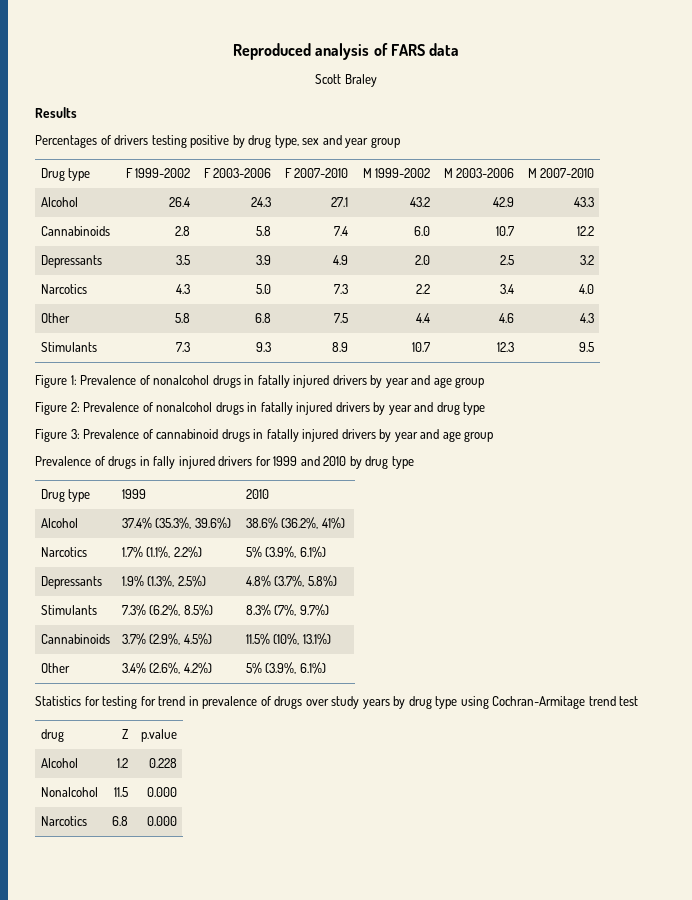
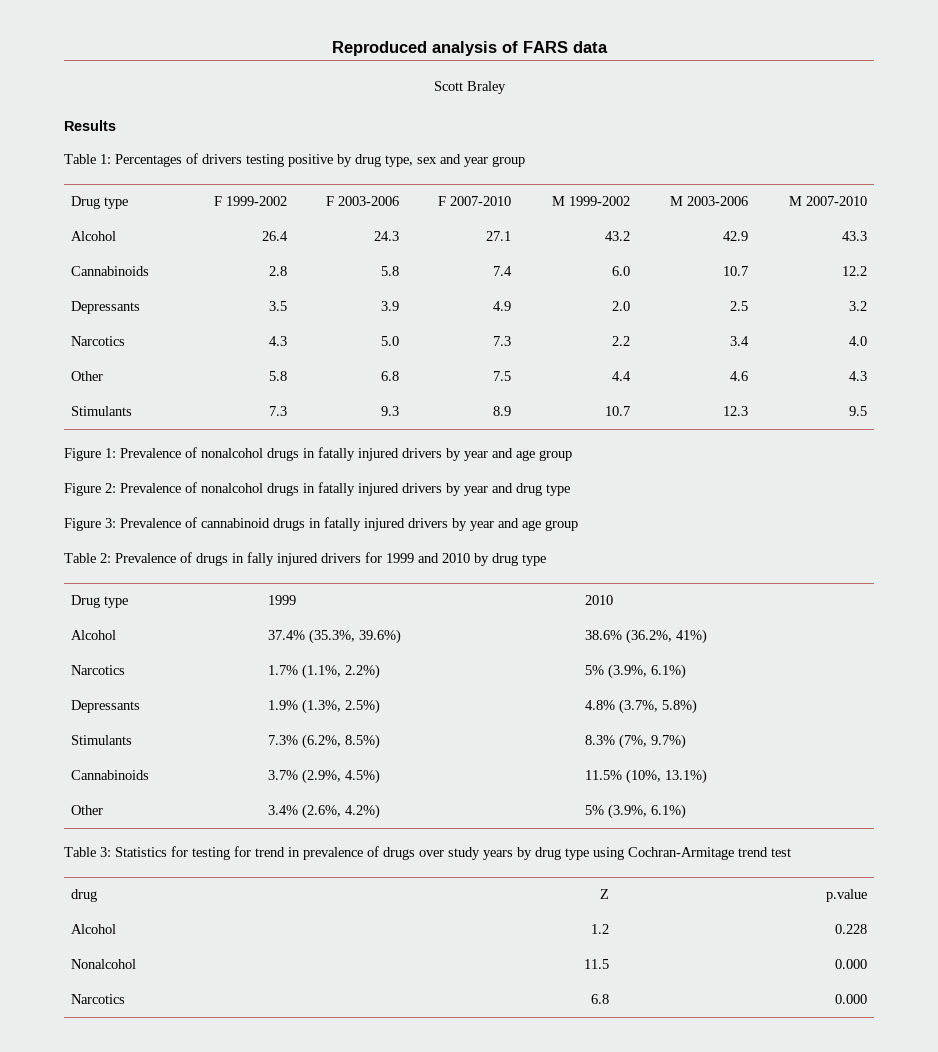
(77, 112) none -> [64,154,111,164] Table 1:
(494, 436) none -> [64,553,111,563] Table 2:
(326, 668) none -> [64,847,111,857] Table 3:

